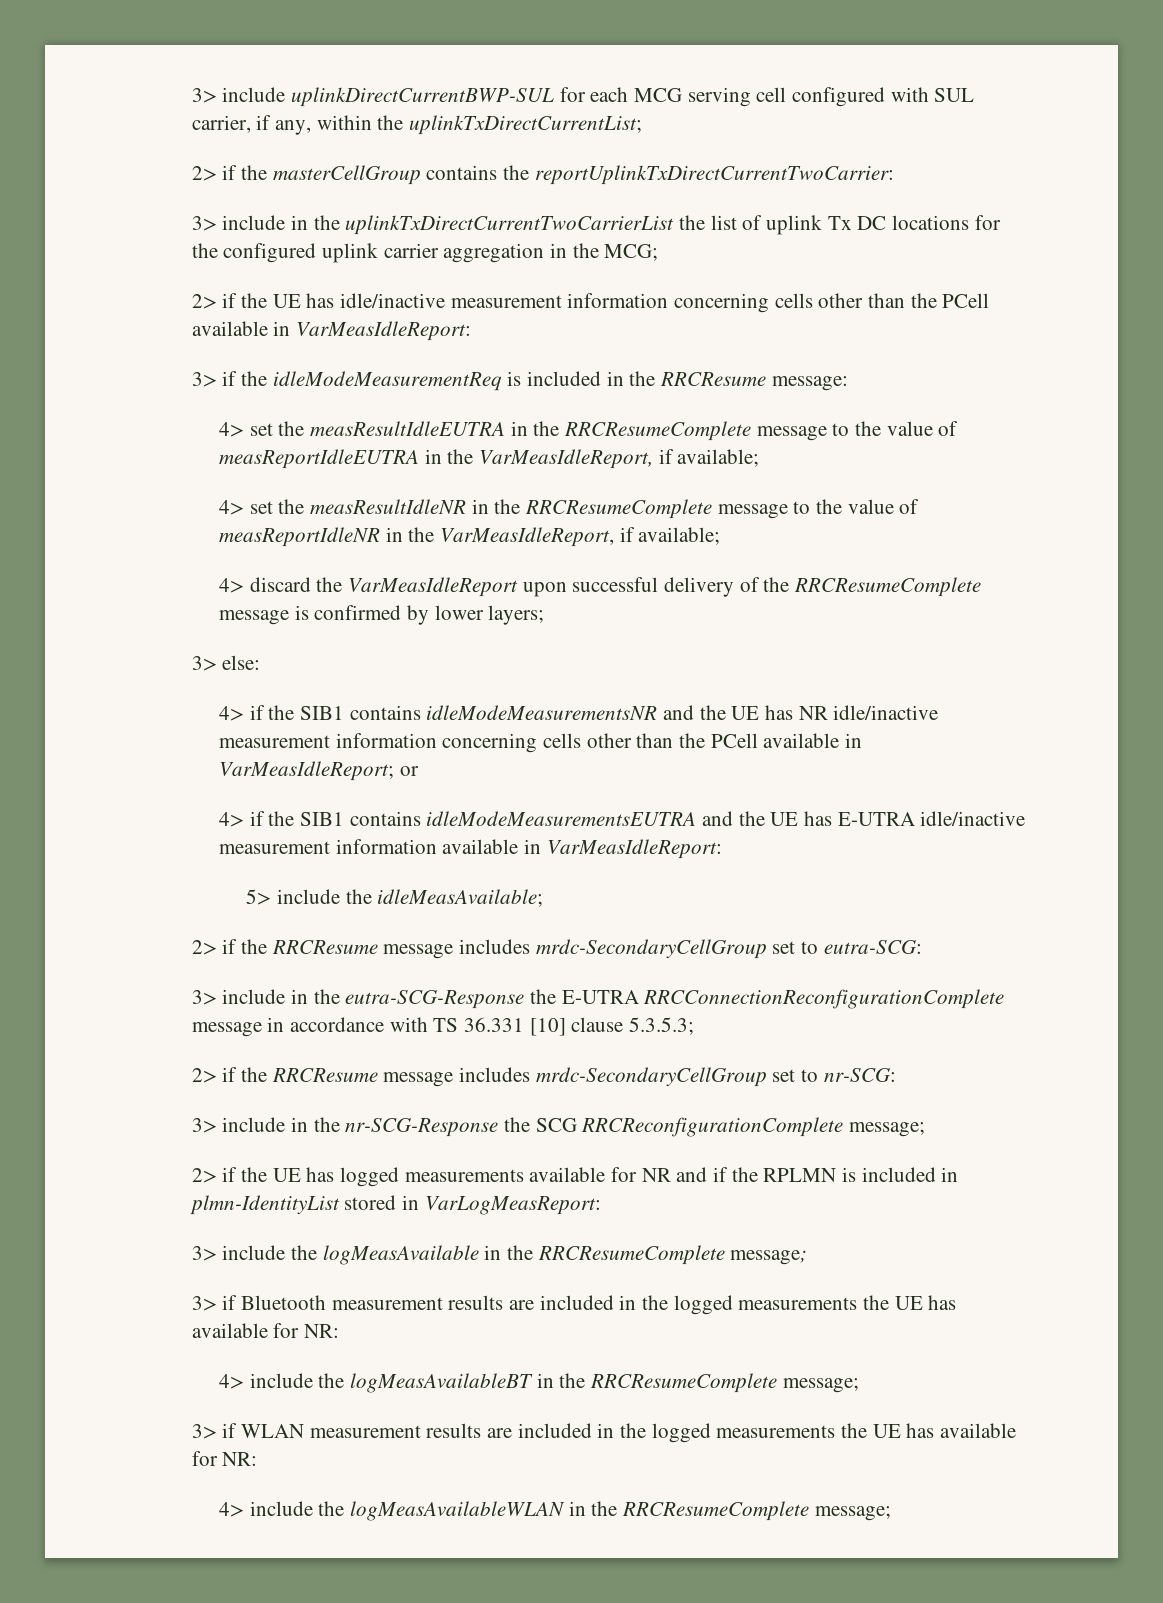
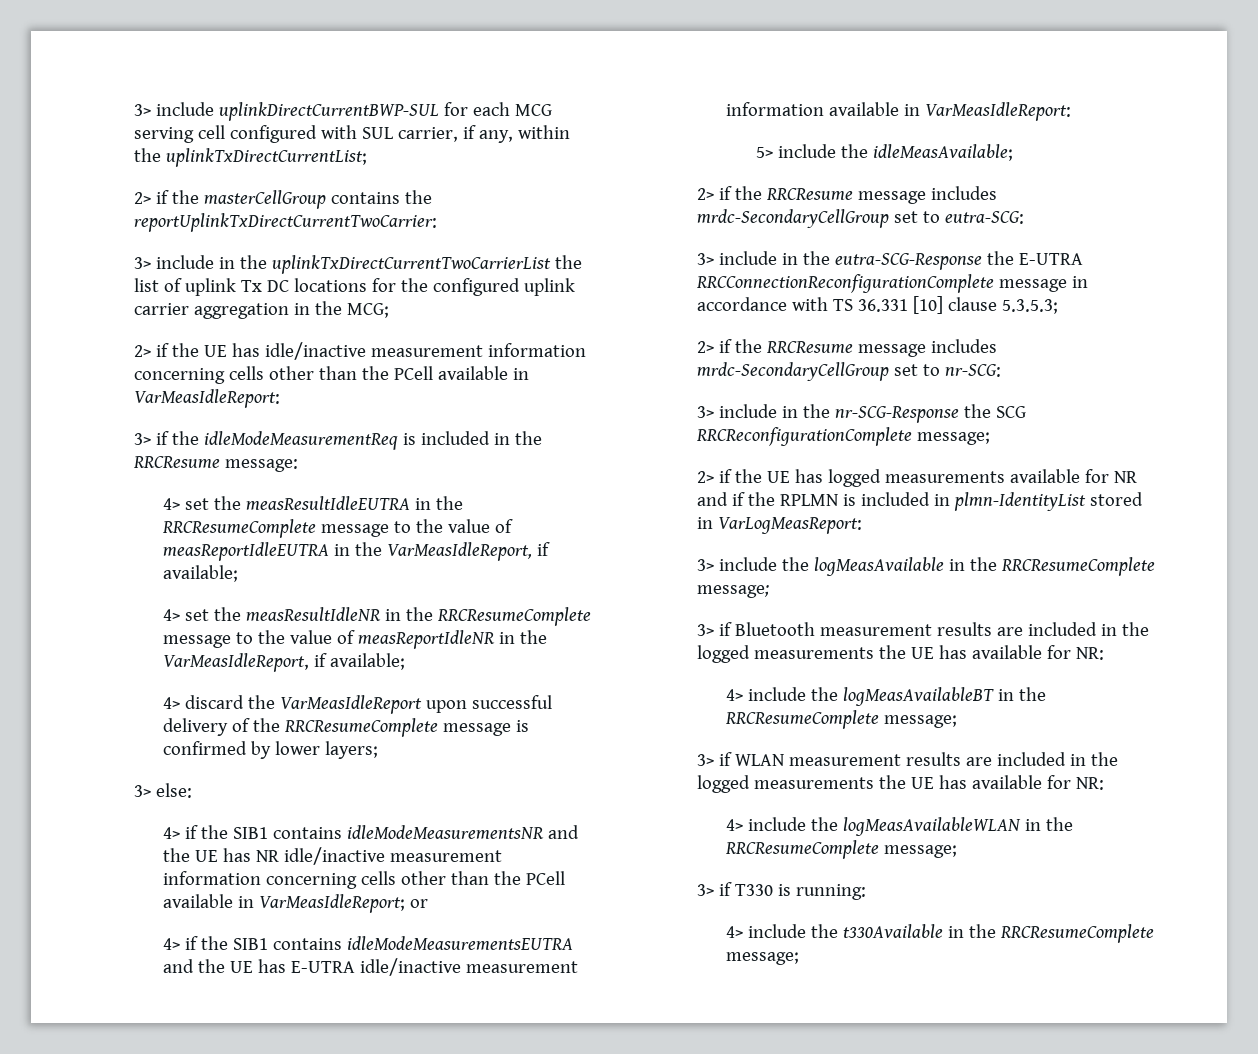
(891, 1513) none -> [696,882,866,900] [726,924,1155,943] [726,952,800,965] // 3> if T330 is running: // 4> include the t330Available in the RRCResumeComplete message;

